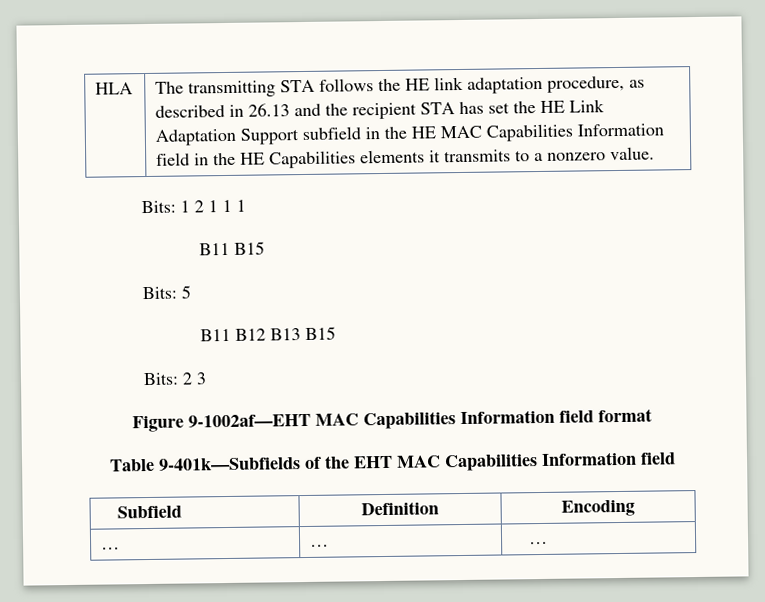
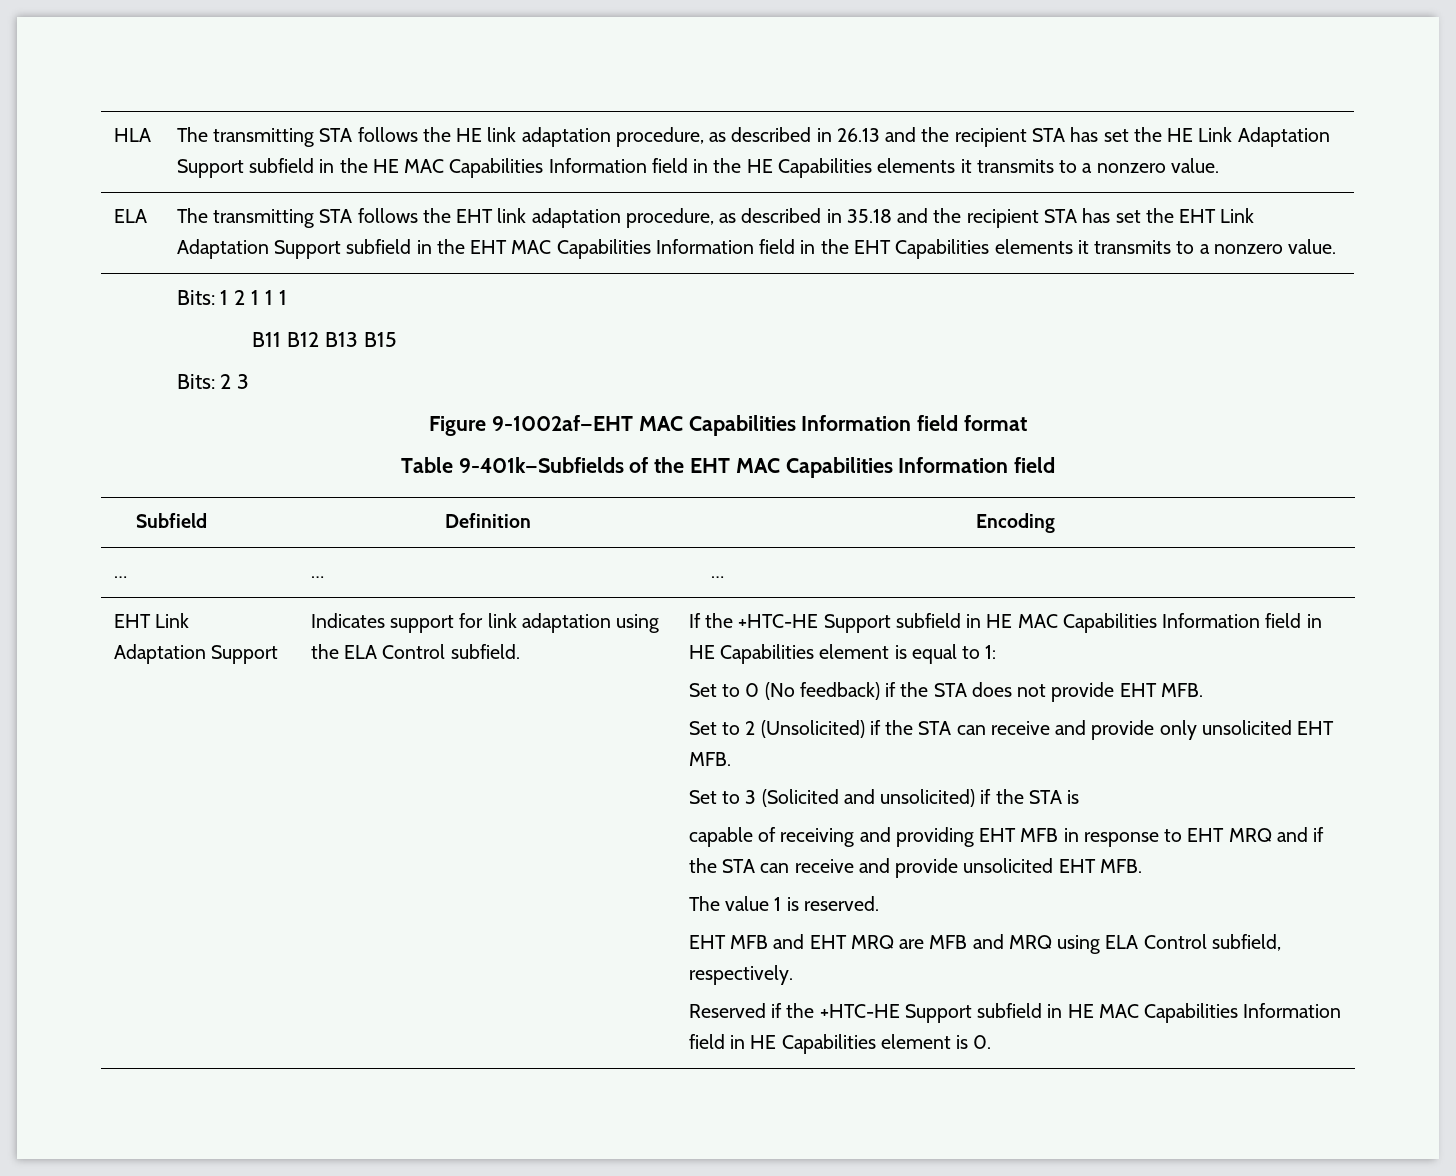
(656, 153) none -> [113,209,147,223] [176,208,1255,228] [176,239,1337,259] // ELA | The transmitting STA follows the EHT link adaptation procedure, as described in 35.18 and the recipient STA has set the EHT Link Adaptation Support subfield in the EHT MAC Capabilities Information field in the EHT Capabilities elements it transmits to a nonzero value.
[198,241,265,256] [142,285,192,300] // B11 B15 // Bits: 5 -> (287, 297) none
(548, 543) none -> [113,613,190,628] [113,644,279,664] [310,613,660,633] [310,644,520,659] [688,613,1322,633] [688,644,997,664] [688,682,1203,702] [688,720,1335,740] [688,752,731,766] [688,789,1080,807] [688,827,1325,847] [688,858,1142,878] [688,896,879,911] [688,934,1281,954] [688,965,793,985] [688,1003,1342,1023] [688,1034,992,1054] // EHT Link Adaptation Support | Indicates support for link adaptation using the ELA Control subfield. | If the +HTC-HE Support subfield in HE MAC Capabilities Information field in HE Capabilities element is equal to 1: // Set to 0 (No feedback) if the STA does not provide EHT MFB. // Set to 2 (Unsolicited) if the STA can receive and provide only unsolicited EHT MFB. // Set to 3 (Solicited and unsolicited) if the STA is // capable of receiving and providing EHT MFB in response to EHT MRQ and if the STA can receive and provide unsolicited EHT MFB. // The value 1 is reserved. // EHT MFB and EHT MRQ are MFB and MRQ using ELA Control subfield, respectively. // Reserved if the +HTC-HE Support subfield in HE MAC Capabilities Information field in HE Capabilities element is 0.

